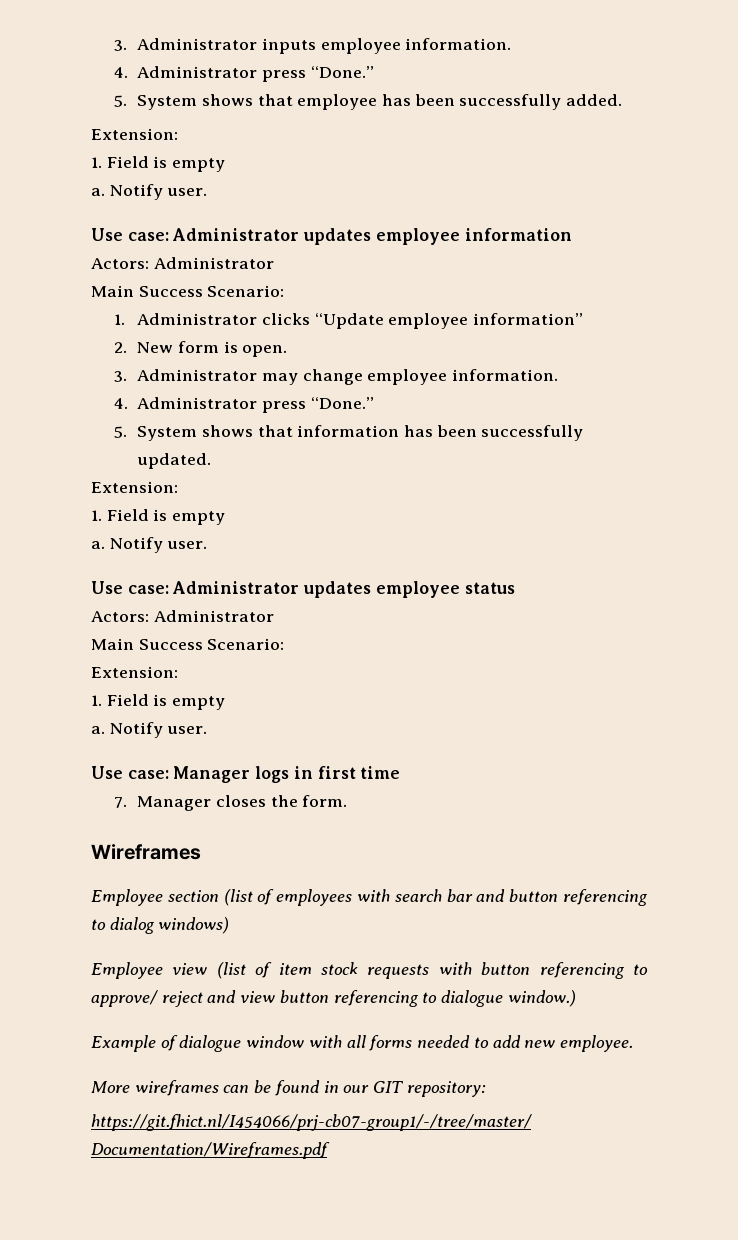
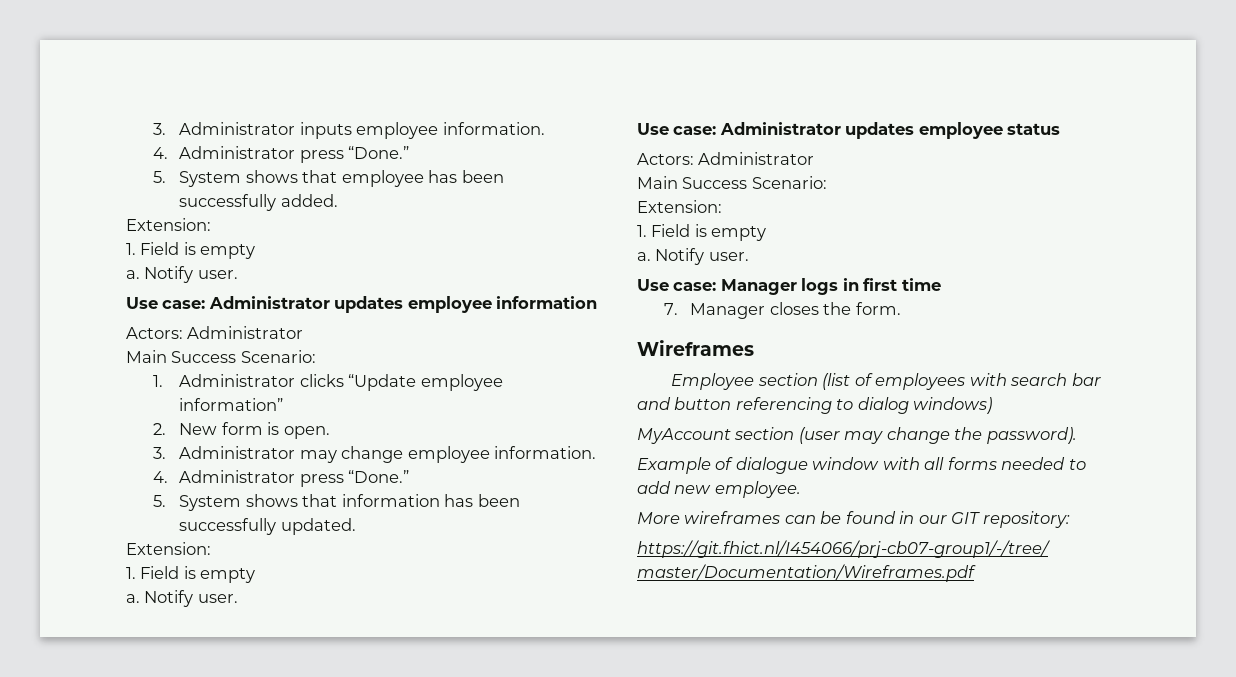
[91,962,648,979] [91,990,576,1007] Employee view (list of item stock requests with button referencing to approve/ reject and view button referencing to dialogue window.) -> [637,427,1077,444] MyAccount section (user may change the password).

